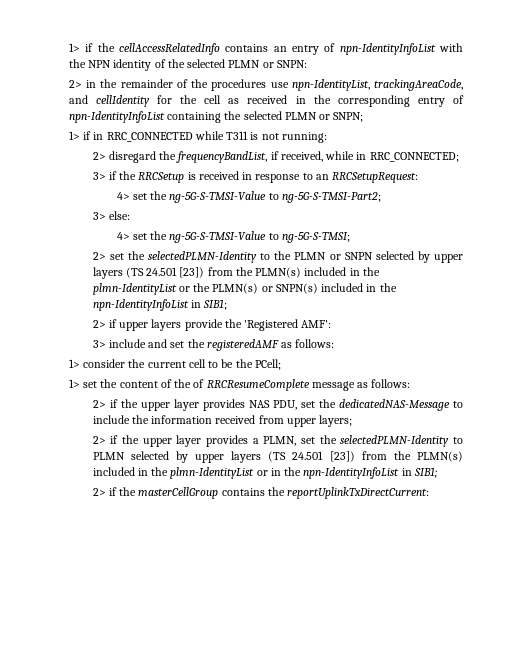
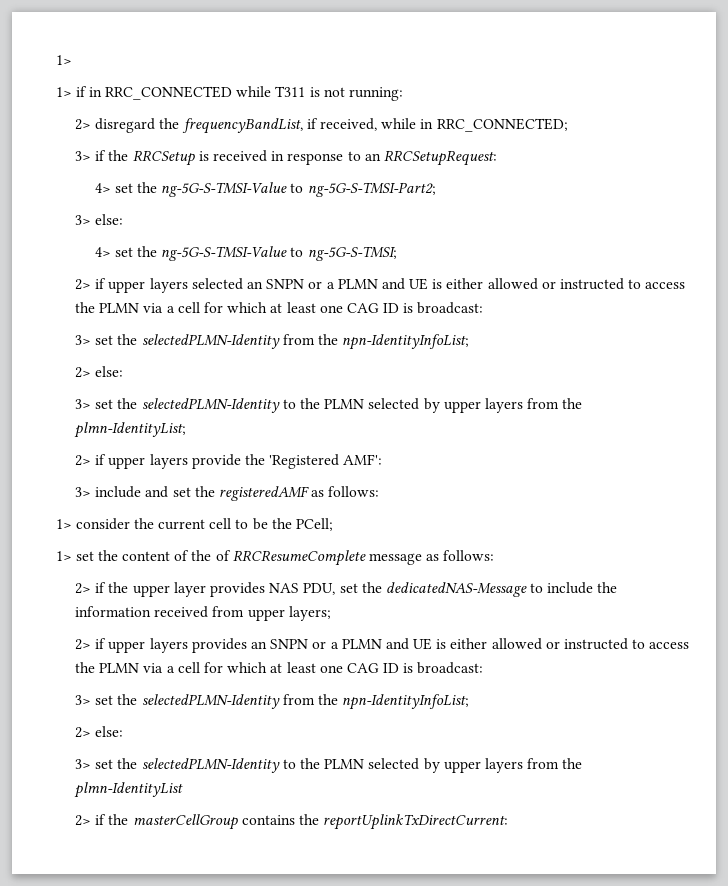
[68,43,463,55] [68,59,307,71] [68,79,463,91] [68,95,464,107] [68,111,364,123] 1> if the cellAccessRelatedInfo contains an entry of npn-IdentityInfoList with the NPN identity of the selected PLMN or SNPN: // 2> in the remainder of the procedures use npn-IdentityList, trackingAreaCode, and cellIdentity for the cell as received in the corresponding entry of npn-IdentityInfoList containing the selected PLMN or SNPN; -> [55,55,72,65] 1>
[109,251,464,263] [92,267,380,279] [92,283,397,295] [92,299,228,311] set the selectedPLMN-Identity to the PLMN or SNPN selected by upper layers (TS 24.501 [23]) from the PLMN(s) included in the plmn-IdentityList or the PLMN(s) or SNPN(s) included in the npn-IdentityInfoList in SIB1; -> [95,278,686,293] [75,302,484,314] [75,334,470,350] [75,366,124,378] [75,398,583,413] [74,422,187,438] if upper layers selected an SNPN or a PLMN and UE is either allowed or instructed to access the PLMN via a cell for which at least one CAG ID is broadcast: // 3> set the selectedPLMN-Identity from the npn-IdentityInfoList; // 2> else: // 3> set the selectedPLMN-Identity to the PLMN selected by upper layers from the plmn-IdentityList;
[122,435,463,447] [92,451,464,463] [92,467,437,479] the upper layer provides a PLMN, set the selectedPLMN-Identity to PLMN selected by upper layers (TS 24.501 [23]) from the PLMN(s) included in the plmn-IdentityList or in the npn-IdentityInfoList in SIB1; -> [108,638,690,653] [75,662,484,674] [75,694,470,710] [75,726,124,738] [75,758,583,773] [74,782,184,798] upper layers provides an SNPN or a PLMN and UE is either allowed or instructed to access the PLMN via a cell for which at least one CAG ID is broadcast: // 3> set the selectedPLMN-Identity from the npn-IdentityInfoList; // 2> else: // 3> set the selectedPLMN-Identity to the PLMN selected by upper layers from the plmn-IdentityList

